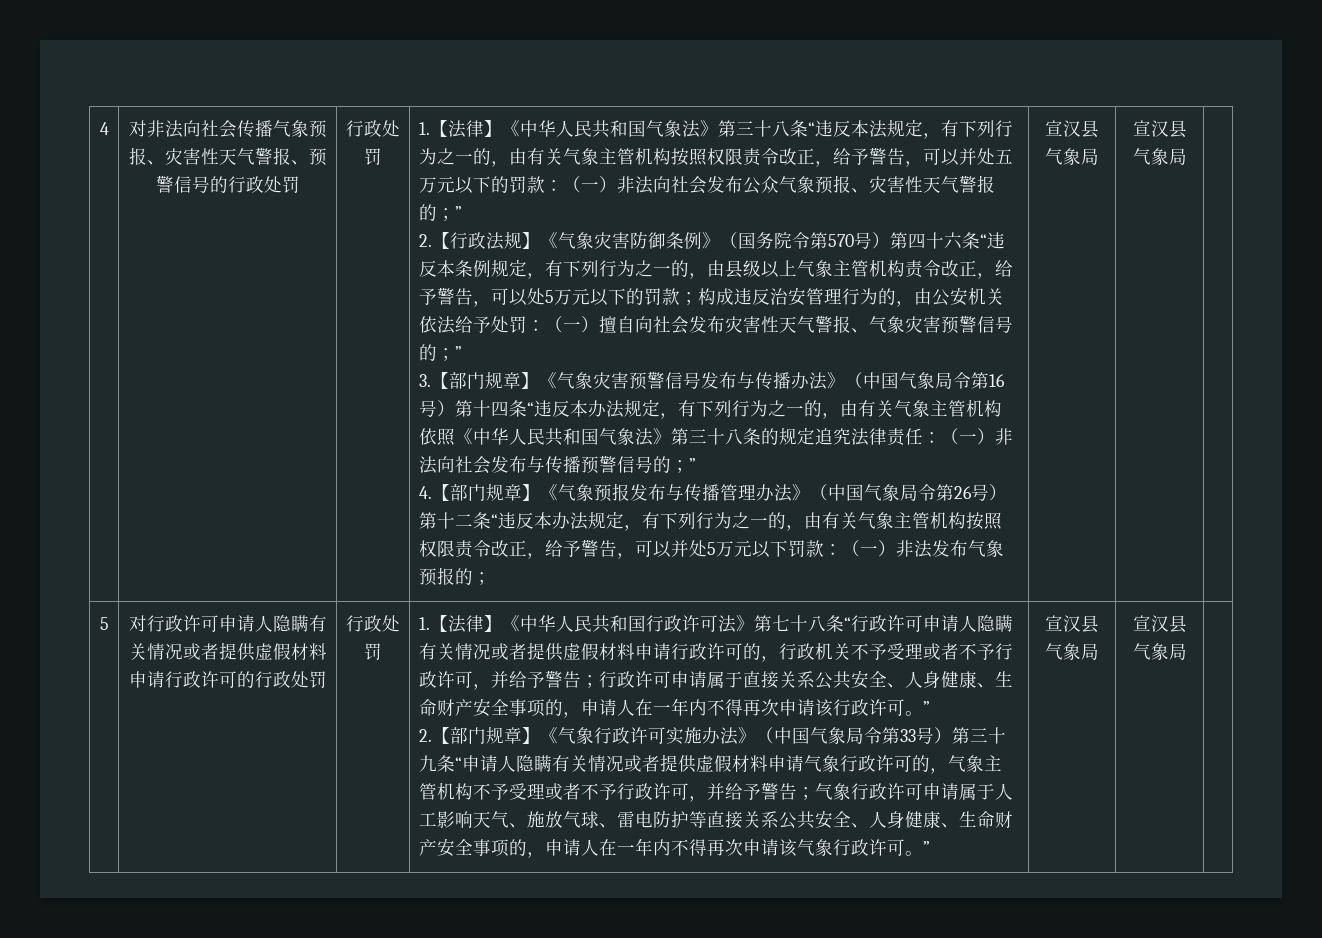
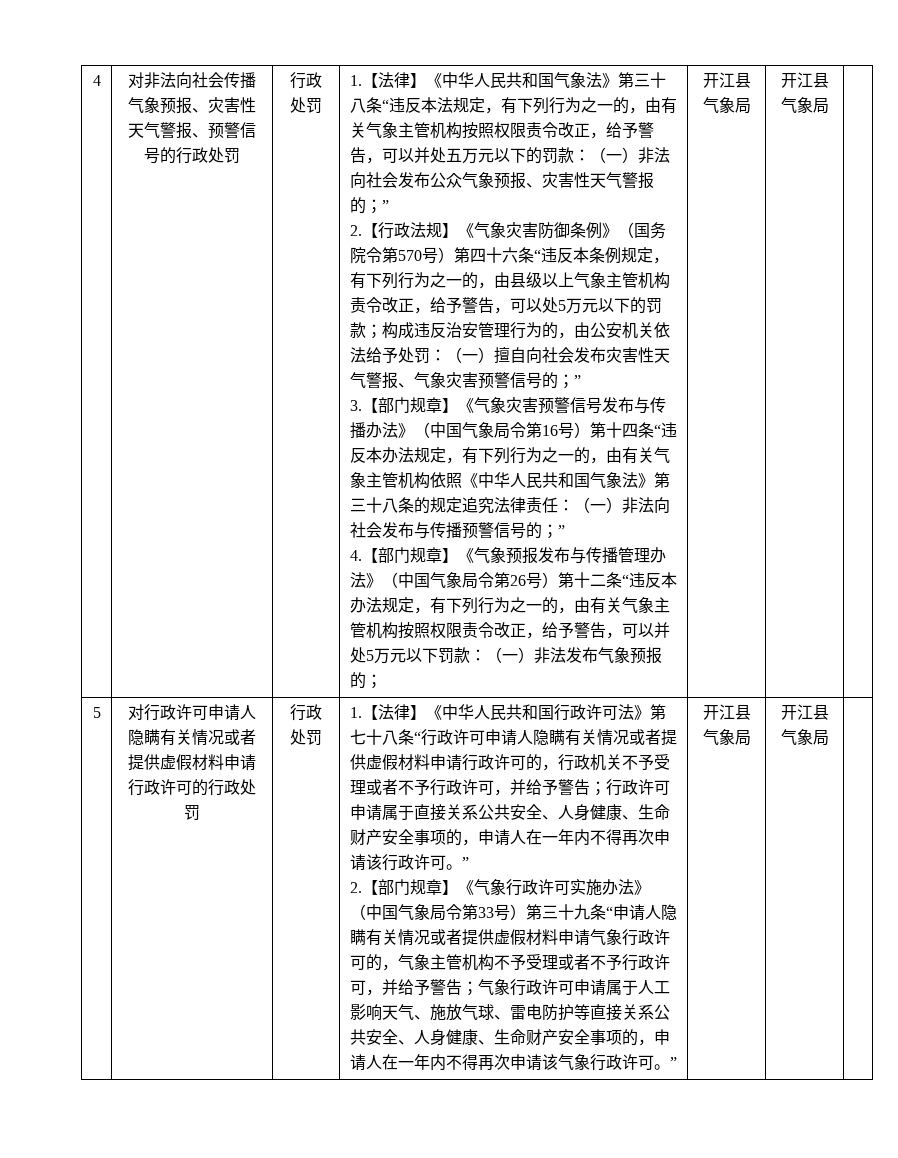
[1045,120,1099,138] [1045,148,1099,165] [1132,120,1169,137] 宣汉县气象局 | 宣汉 -> [702,72,751,88] [702,97,751,114] [780,72,813,88] 开江县气象局 | 开江
[1045,615,1099,633] [1045,643,1099,660] [1132,615,1169,632] 宣汉县气象局 | 宣汉 -> [702,704,751,720] [702,729,751,746] [780,704,813,720] 开江县气象局 | 开江

